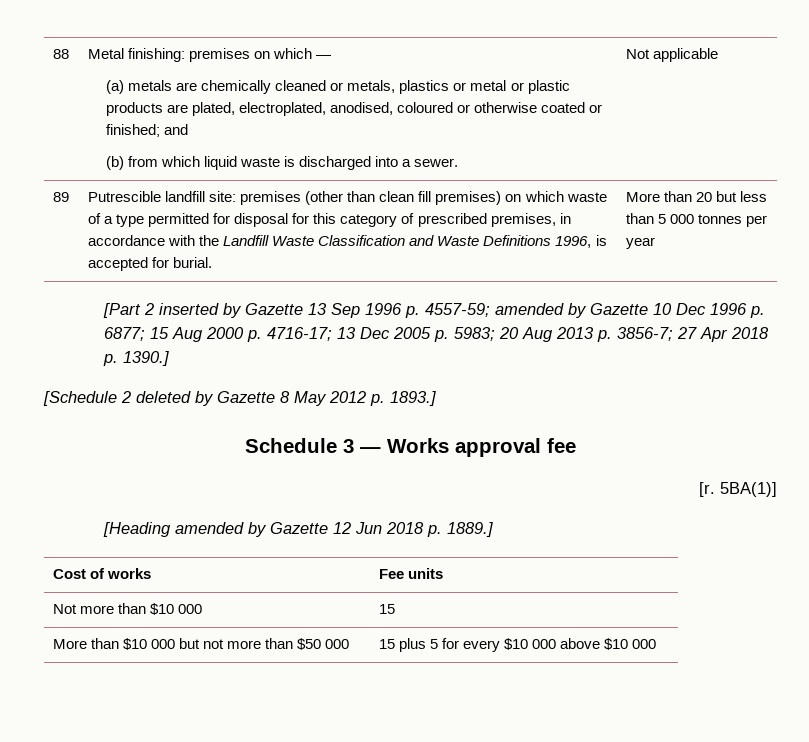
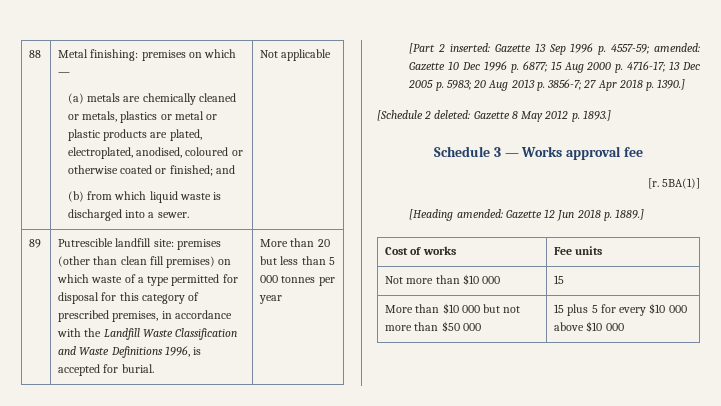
[158,303,242,318] inserted by -> [450,43,491,52] inserted:
[494,303,587,318] amended by -> [654,43,700,52] amended:
[136,391,214,406] deleted by -> [434,110,471,119] deleted:
[174,522,267,537] amended by -> [456,209,503,218] amended:

